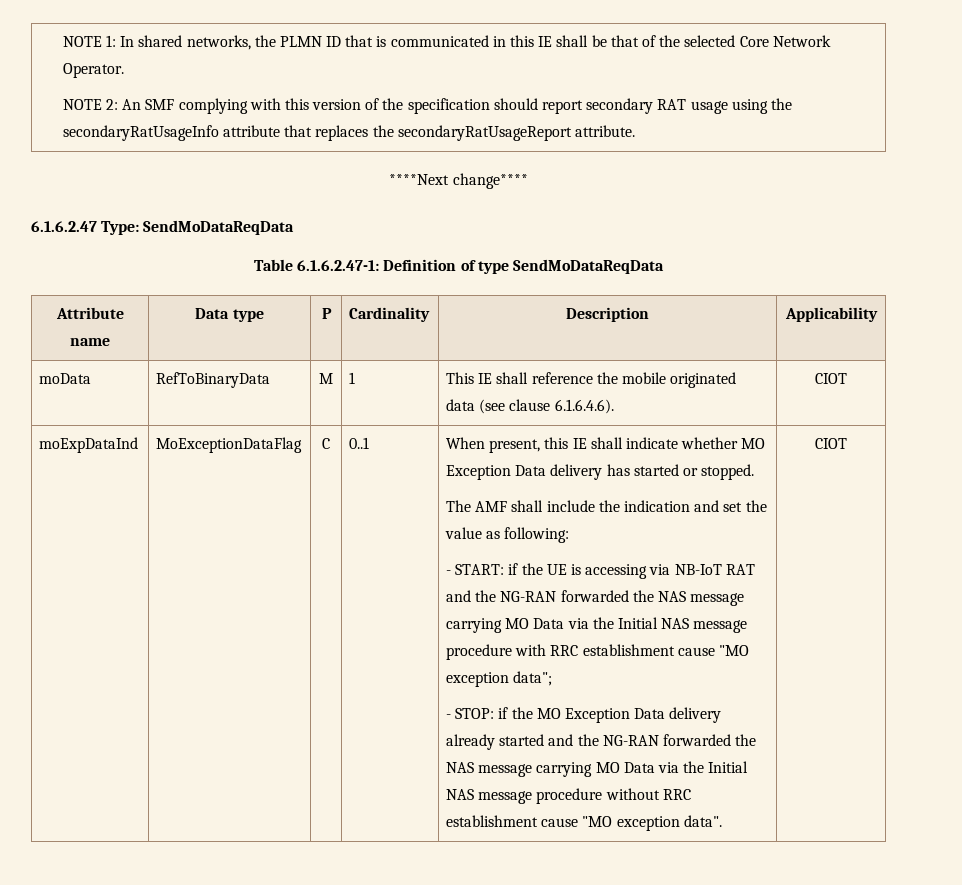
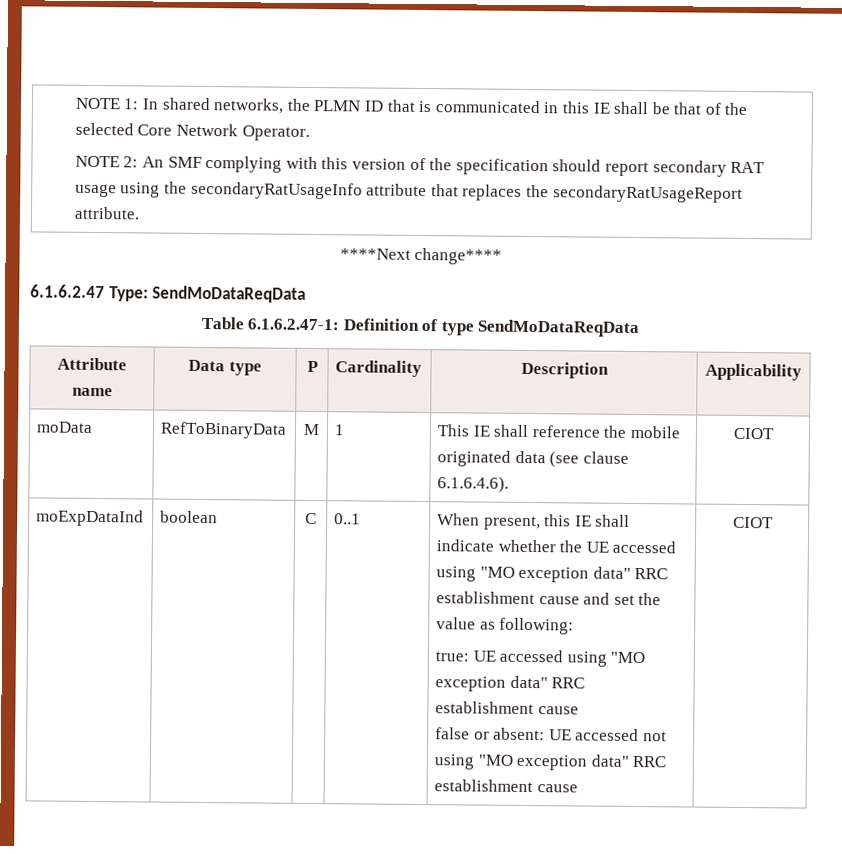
[156,437,303,453] MoExceptionDataFlag -> [159,510,218,524] boolean
[741,438,766,449] [446,464,755,480] [446,500,690,512] MO Exception Data delivery has started or stopped. // The AMF shall include the indication -> [559,540,677,554] [435,566,669,583] [435,591,580,605] the UE accessed using "MO exception data" RRC establishment cause
[446,563,755,579] [446,590,745,606] [446,617,748,633] [446,644,749,660] [446,671,553,687] [446,707,722,723] [446,734,757,750] [446,761,749,777] [446,788,691,804] [446,815,722,831] - START: if the UE is accessing via NB-IoT RAT and the NG-RAN forwarded the NAS message carrying MO Data via the Initial NAS message procedure with RRC establishment cause "MO exception data"; // - STOP: if the MO Exception Data delivery already started and the NG-RAN forwarded the NAS message carrying MO Data via the Initial NAS message procedure without RRC establishment cause "MO exception data". -> [434,649,646,667] [434,675,586,692] [434,701,579,715] [434,727,667,742] [433,754,667,771] [433,779,578,793] true: UE accessed using "MO exception data" RRC establishment cause // false or absent: UE accessed not using "MO exception data" RRC establishment cause

